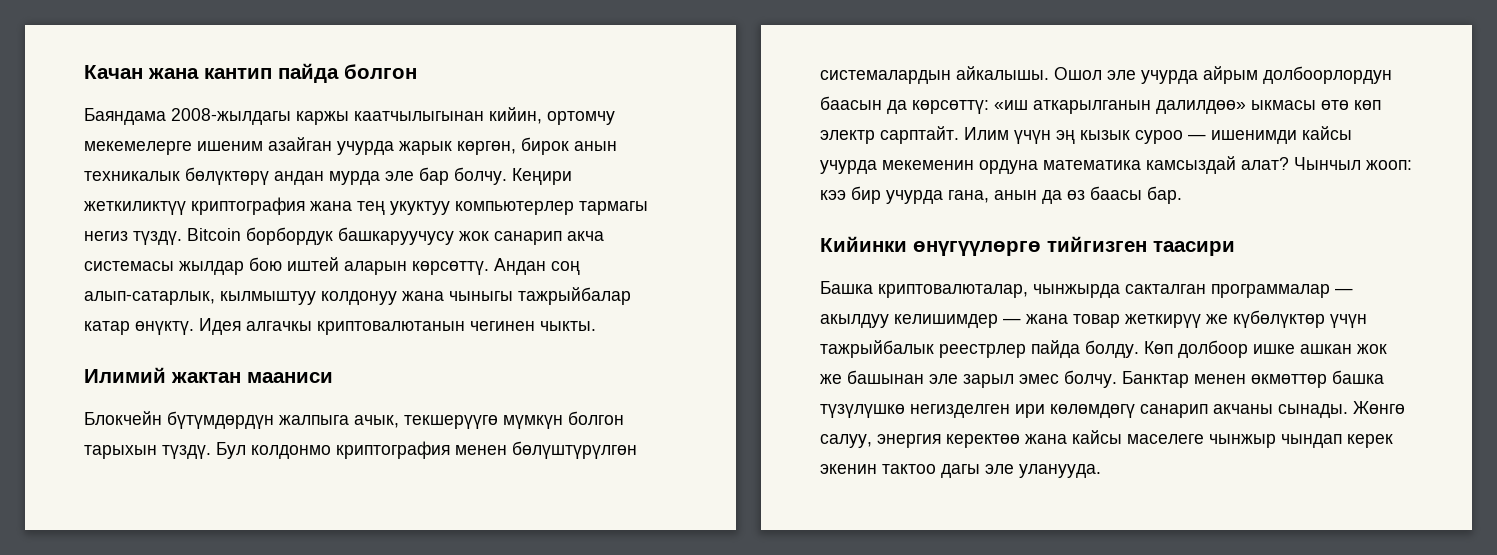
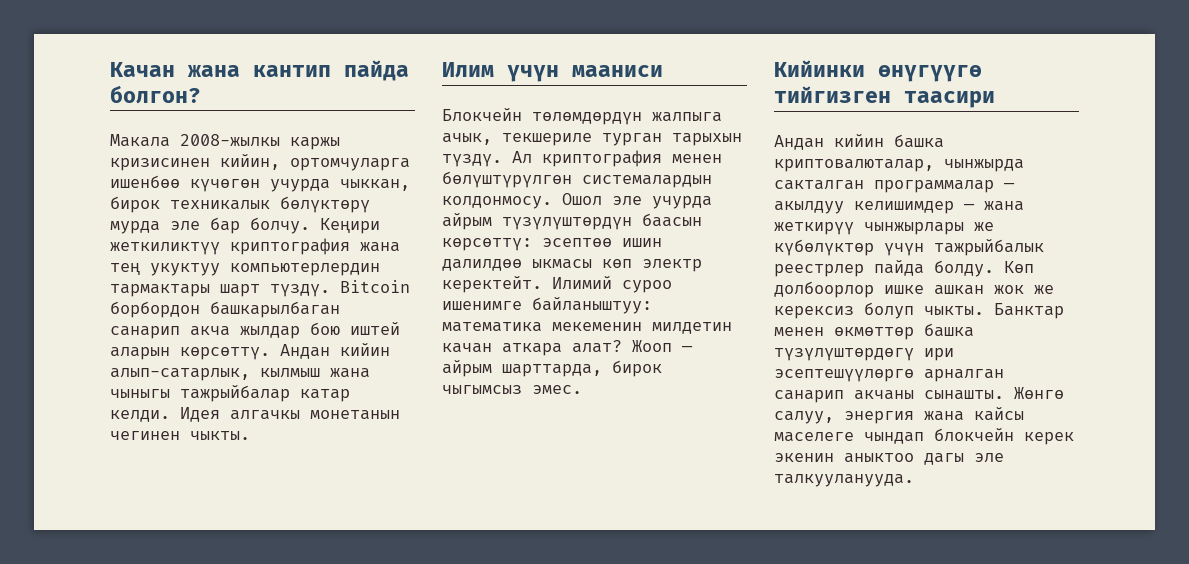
[344,64,417,79] [84,107,615,125] [84,137,617,155] болгон // Баяндама 2008-жылдагы каржы каатчылыгынан кийин, ортомчу мекемелерге ишеним азайган учурда жарык көргөн, бирок анын -> [110,85,201,104] [110,134,340,150] [110,154,410,171] [110,175,410,192] [110,196,160,213] болгон? // Макала 2008-жылкы каржы кризисинен кийин, ортомчуларга ишенбөө күчөгөн учурда чыккан, бирок
[274,171,324,185] андан -> (370, 204) none
[455,201,648,215] [84,227,489,245] компьютерлер тармагы негиз түздү. Bitcoin борбордук башкаруучусу жок -> [230,263,380,276] [110,280,410,297] [110,301,340,318] компьютерлердин тармактары шарт түздү. Bitcoin борбордон башкарылбаган
[84,261,174,271] системасы -> (230, 331) none
[551,261,580,275] [84,291,397,305] соң алып-сатарлык, кылмыштуу колдонуу -> [340,343,390,356] [110,368,320,381] кийин алып-сатарлык, кылмыш
[135,321,194,335] өнүктү. -> [110,410,170,422] келди.
[317,321,465,335] криптовалютанын -> [310,410,400,420] монетанын
[84,367,241,383] Илимий жактан -> [442,62,559,82] Илим үчүн
[167,411,274,429] бүтүмдөрдүн -> [532,112,642,125] төлөмдөрдүн
[404,411,624,429] [84,442,331,459] текшерүүгө мүмкүн болгон тарыхын түздү. Бул колдонмо -> [502,133,742,146] [442,151,532,167] текшериле турган тарыхын түздү. Ал
[956,66,1049,80] айкалышы. -> [442,196,552,209] колдонмосу.
[1263,66,1392,84] [820,96,1381,114] [820,126,1352,144] [820,156,1412,174] [820,186,1182,204] долбоорлордун баасын да көрсөттү: «иш аткарылганын далилдөө» ыкмасы өтө көп электр сарптайт. Илим үчүн эң кызык суроо — ишенимди кайсы учурда мекеменин ордуна математика камсыздай алат? Чынчыл жооп: кээ бир учурда гана, анын да өз баасы бар. -> [502,213,702,230] [442,238,662,251] [442,259,702,272] [442,276,672,293] [442,297,652,314] [442,322,732,334] [442,340,693,356] [442,360,662,377] [442,385,582,394] түзүлүштөрдүн баасын көрсөттү: эсептөө ишин далилдөө ыкмасы көп электр керектейт. Илимий суроо ишенимге байланыштуу: математика мекеменин милдетин качан аткара алат? Жооп — айрым шарттарда, бирок чыгымсыз эмес.
[913,241,1041,256] өнүгүүлөргө -> [878,65,982,82] өнүгүүгө
[820,281,873,294] Башка -> [774,134,944,150] Андан кийин башка
[1073,314,1201,328] товар жеткирүү -> [774,222,964,235] жеткирүү чынжырлары
[1178,340,1248,358] долбоор -> [774,281,874,298] долбоорлор
[847,370,1384,388] [820,404,1135,418] башынан эле зарыл эмес болчу. Банктар менен өкмөттөр башка түзүлүшкө негизделген ири көлөмдөгү -> [774,302,1064,319] [774,323,974,340] [774,348,954,361] [774,369,1004,382] керексиз болуп чыкты. Банктар менен өкмөттөр башка түзүлүштөрдөгү ири эсептешүүлөргө арналган
[1278,404,1348,418] сынады. -> [924,390,1004,400] сынашты.
[946,434,1020,448] керектөө -> (914, 417) none
[1209,434,1342,448] чынжыр чындап -> [864,428,1014,444] чындап блокчейн
[882,464,936,474] тактоо -> [844,453,914,463] аныктоо
[1019,464,1101,478] уланууда. -> [774,474,914,487] талкууланууда.

